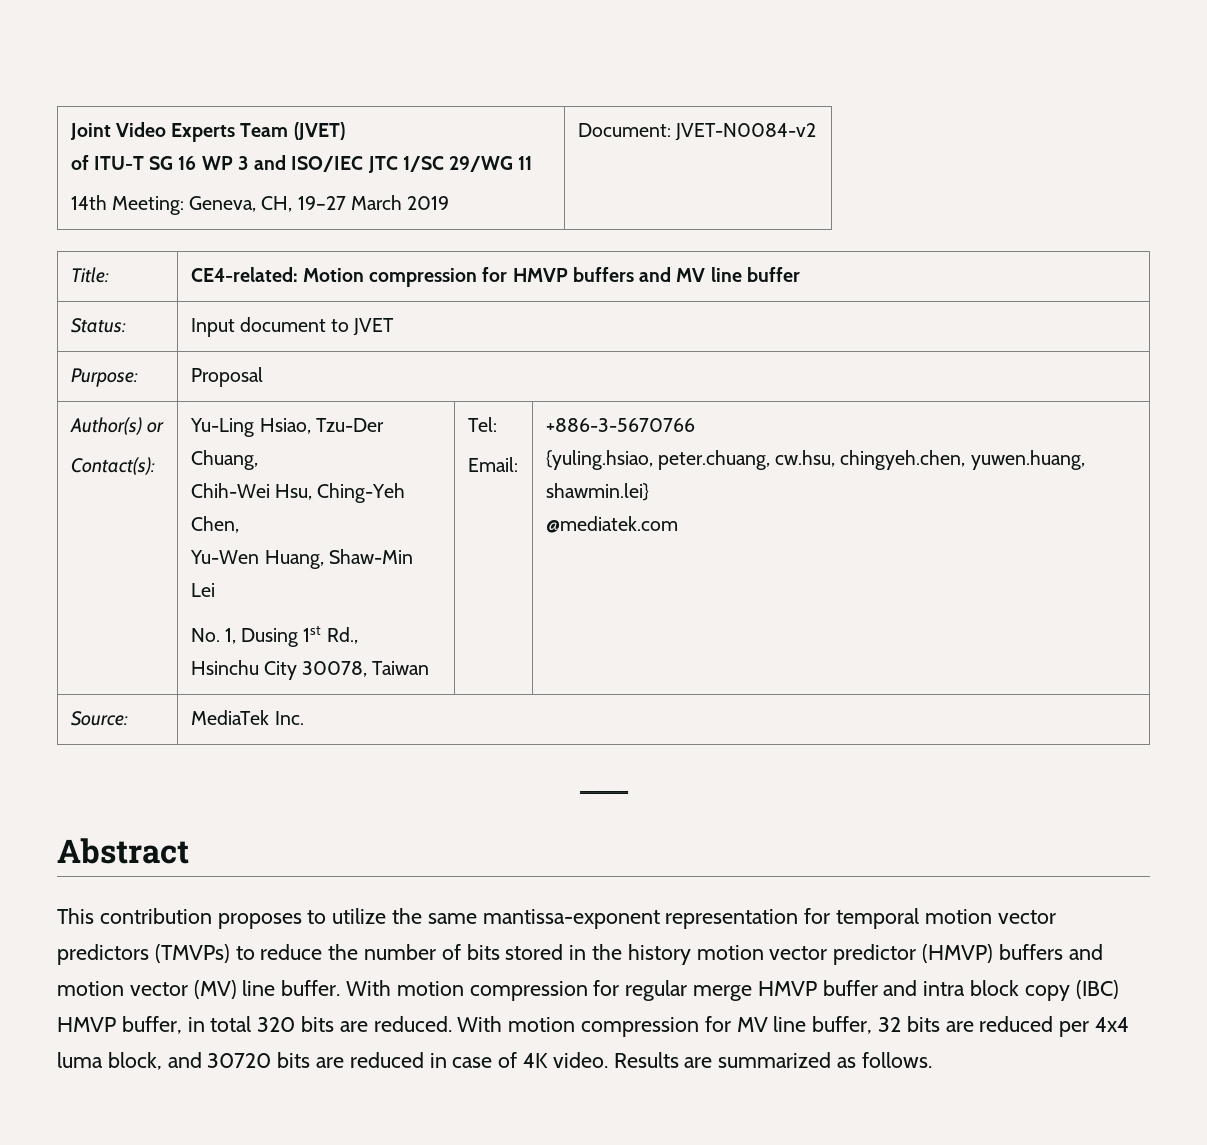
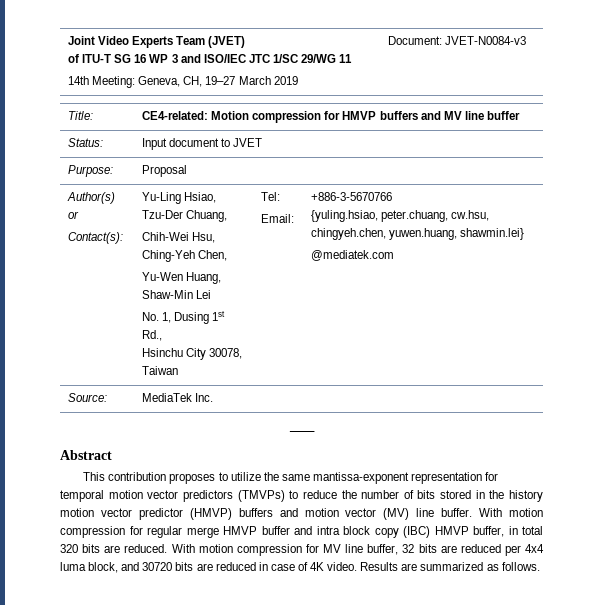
[674,123,816,141] JVET-N0084-v2 -> [445,36,527,45] JVET-N0084-v3

